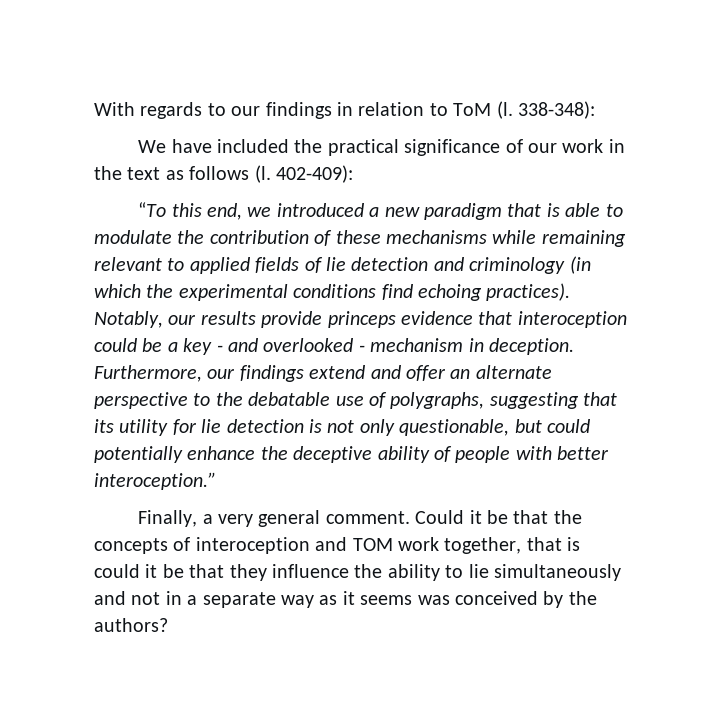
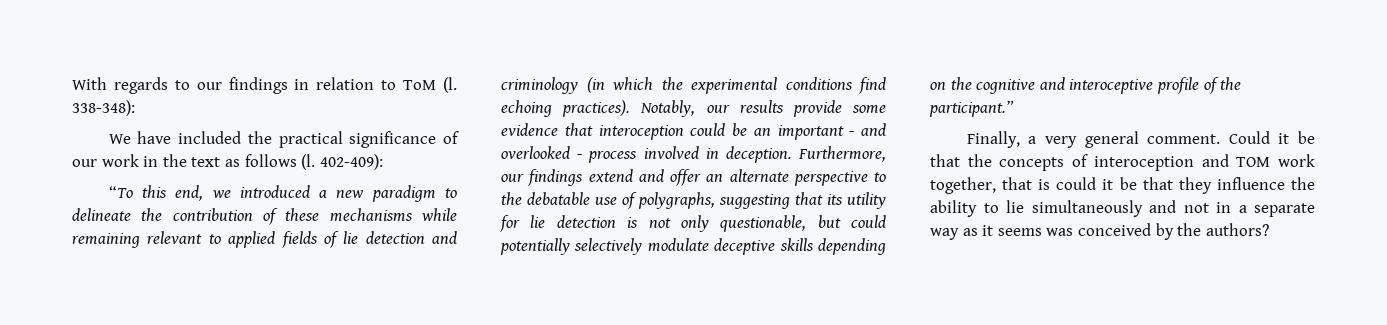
[507,203,623,217] [94,230,172,244] that is able to modulate -> [444,188,457,198] [72,208,131,221] to delineate
[327,311,396,328] princeps -> [852,105,886,114] some
[167,338,213,355] a key -> [753,125,844,140] an important
[370,338,464,352] mechanism -> [588,146,699,163] process involved
[187,446,610,463] [94,472,216,490] enhance the deceptive ability of people with better interoception.” -> [574,238,886,255] [930,77,1242,94] [929,100,1014,117] selectively modulate deceptive skills depending on the cognitive and interoceptive profile of the participant.”

